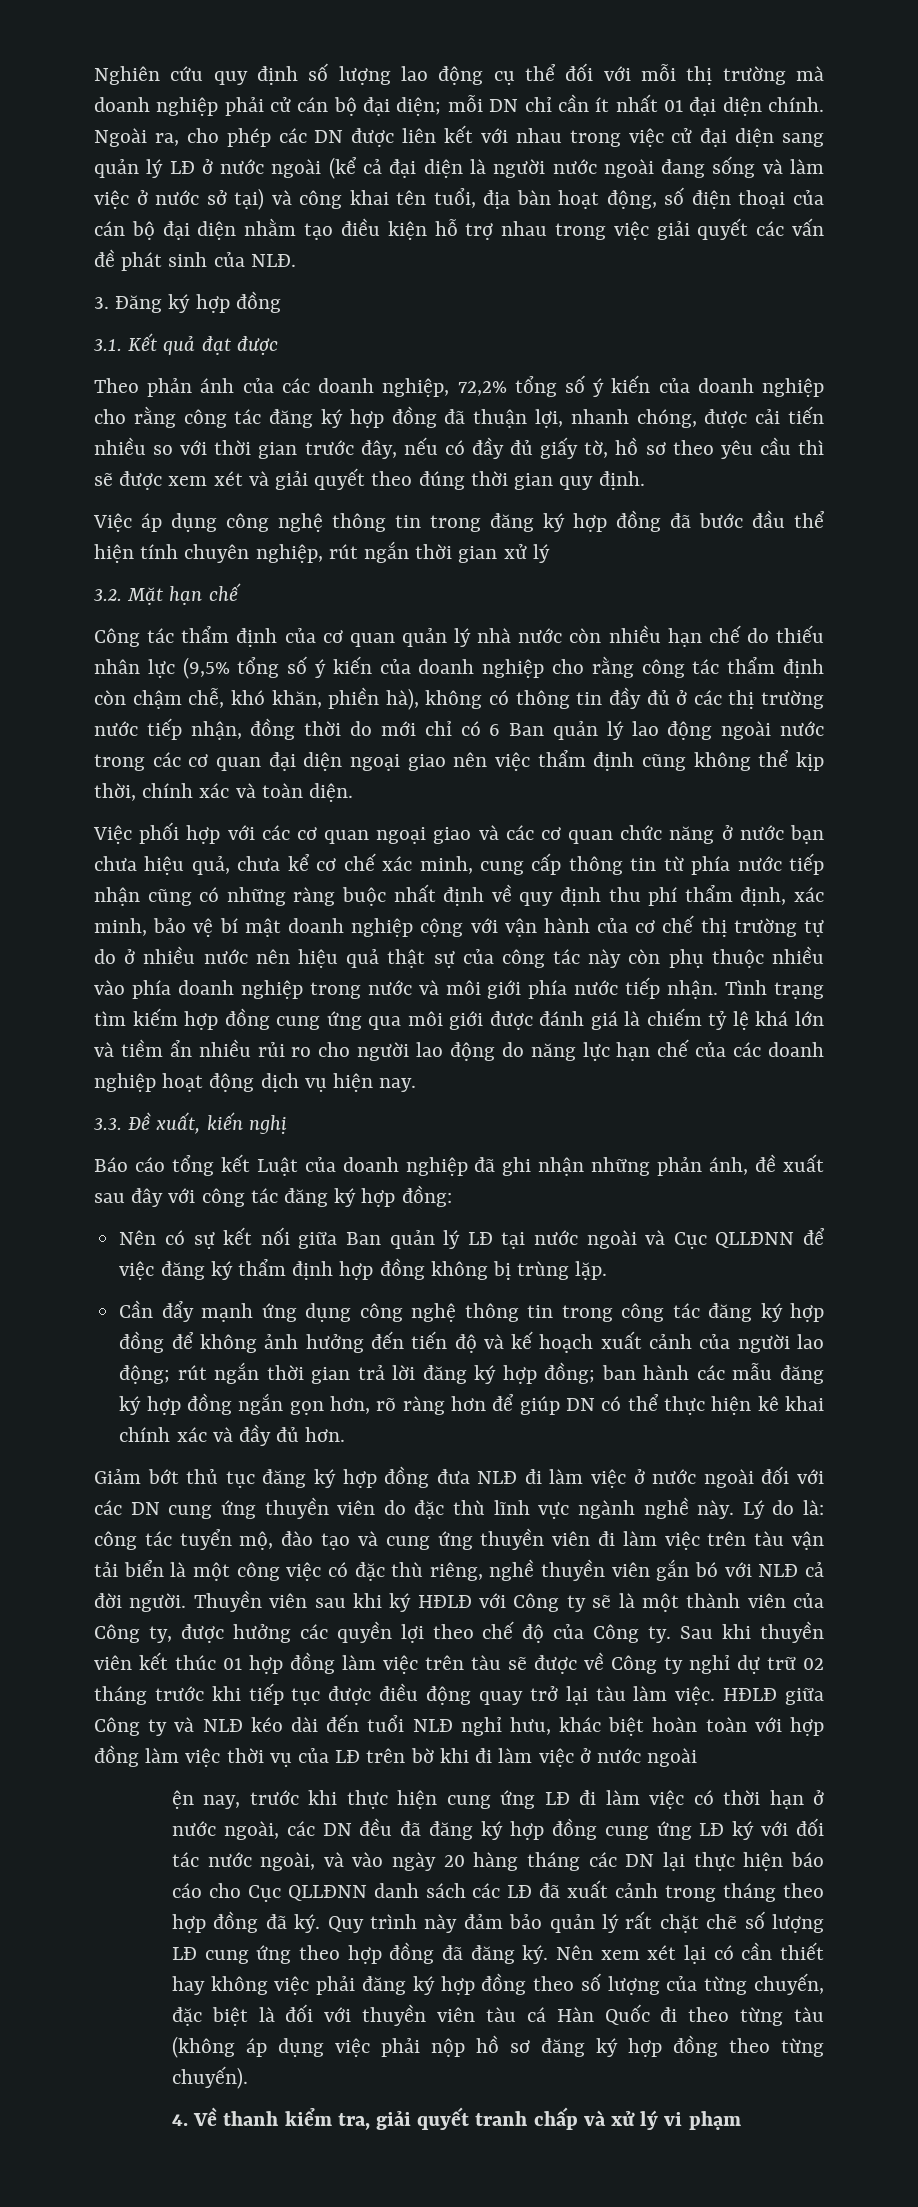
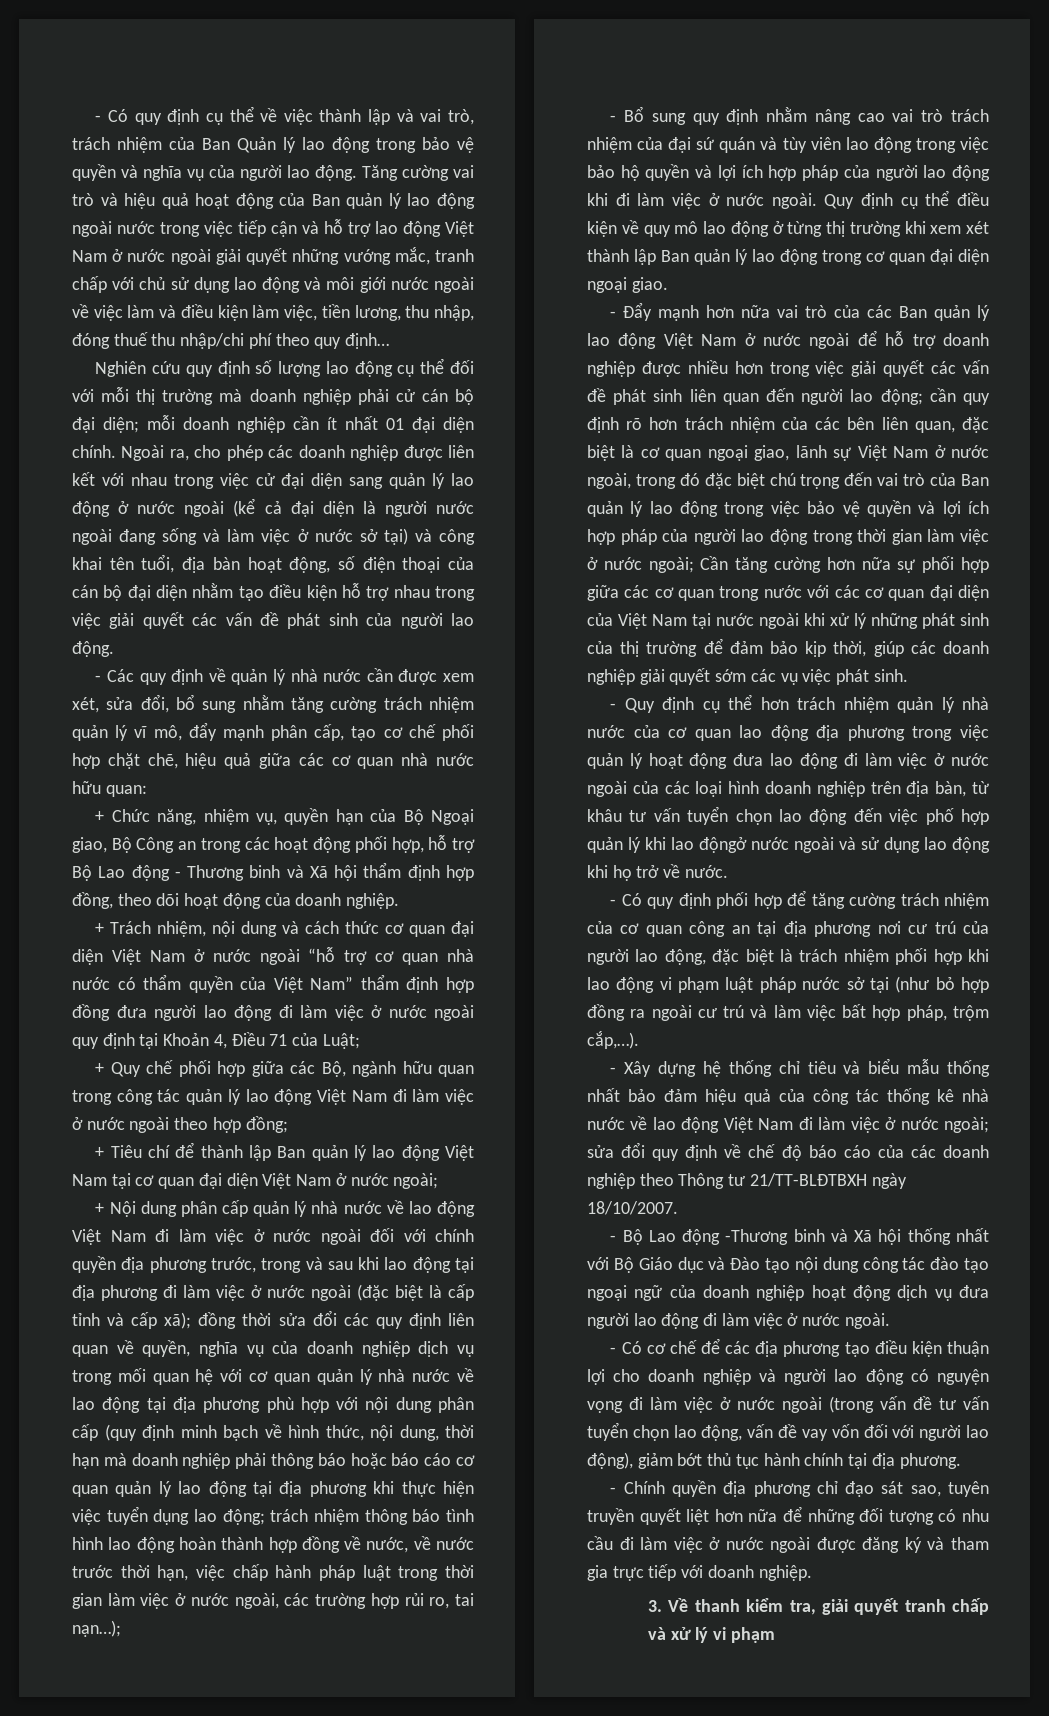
(94, 75) none -> [95,106,474,125] [72,137,474,153] [72,164,474,181] [72,193,475,209] [72,219,474,237] [72,247,475,265] [72,276,475,293] [72,304,474,321] [72,332,390,349] - Có quy định cụ thể về việc thành lập và vai trò, trách nhiệm của Ban Quản lý lao động trong bảo vệ quyền và nghĩa vụ của người lao động. Tăng cường vai trò và hiệu quả hoạt động của Ban quản lý lao động ngoài nước trong việc tiếp cận và hỗ trợ lao động Việt Nam ở nước ngoài giải quyết những vướng mắc, tranh chấp với chủ sử dụng lao động và môi giới nước ngoài về việc làm và điều kiện làm việc, tiền lương, thu nhập, đóng thuế thu nhập/chi phí theo quy định… //
[489,97,552,112] DN chỉ -> [183,417,285,433] doanh nghiệp
[314,130,344,143] DN -> [298,445,399,461] doanh nghiệp
[169,161,195,174] LĐ -> [451,473,475,486] [72,501,110,517] lao động
[250,254,296,267] [94,291,281,313] [94,333,278,355] [94,375,824,397] [94,406,824,428] [94,437,824,459] [94,468,645,490] [93,510,825,532] [94,541,550,563] [94,583,241,605] [94,625,824,647] [94,656,824,679] [94,687,824,710] [94,718,824,740] [94,750,824,771] [94,783,354,802] [93,822,824,844] [94,853,824,875] [94,884,825,906] [94,915,824,937] [94,946,824,968] [94,977,825,999] [94,1008,824,1030] [94,1039,824,1061] [94,1073,417,1092] [94,1112,287,1134] [94,1154,824,1176] [94,1185,452,1207] [119,1227,826,1249] [119,1258,608,1280] [119,1300,824,1322] [119,1331,825,1353] [119,1362,824,1384] [119,1393,825,1415] [119,1424,346,1446] [94,1466,518,1488] NLĐ. // 3. Đăng ký hợp đồng // 3.1. Kết quả đạt được // Theo phản ánh của các doanh nghiệp, 72,2% tổng số ý kiến của doanh nghiệp cho rằng công tác đăng ký hợp đồng đã thuận lợi, nhanh chóng, được cải tiến nhiều so với thời gian trước đây, nếu có đầy đủ giấy tờ, hồ sơ theo yêu cầu thì sẽ được xem xét và giải quyết theo đúng thời gian quy định. // Việc áp dụng công nghệ thông tin trong đăng ký hợp đồng đã bước đầu thể hiện tính chuyên nghiệp, rút ngắn thời gian xử lý // 3.2. Mặt hạn chế // Công tác thẩm định của cơ quan quản lý nhà nước còn nhiều hạn chế do thiếu nhân lực (9,5% tổng số ý kiến của doanh nghiệp cho rằng công tác thẩm định còn chậm chễ, khó khăn, phiền hà), không có thông tin đầy đủ ở các thị trường nước tiếp nhận, đồng thời do mới chỉ có 6 Ban quản lý lao động ngoài nước trong các cơ quan đại diện ngoại giao nên việc thẩm định cũng không thể kịp thời, chính xác và toàn diện. // Việc phối hợp với các cơ quan ngoại giao và các cơ quan chức năng ở nước bạn chưa hiệu quả, chưa kể cơ chế xác minh, cung cấp thông tin từ phía nước tiếp nhận cũng có những ràng buộc nhất định về quy định thu phí thẩm định, xác minh, bảo vệ bí mật doanh nghiệp cộng với vận hành của cơ chế thị trường tự do ở nhiều nước nên hiệu quả thật sự của công tác này còn phụ thuộc nhiều vào phía doanh nghiệp trong nước và môi giới phía nước tiếp nhận. Tình trạng tìm kiếm hợp đồng cung ứng qua môi giới được đánh giá là chiếm tỷ lệ khá lớn và tiềm ẩn nhiều rủi ro cho người lao động do năng lực hạn chế của các doanh nghiệp hoạt động dịch vụ hiện nay. // 3.3. Đề xuất, kiến nghị // Báo cáo tổng kết Luật của doanh nghiệp đã ghi nhận những phản ánh, đề xuất sau đây với công tác đăng ký hợp đồng: // Nên có sự kết nối giữa Ban quản lý LĐ tại nước ngoài và Cục QLLĐNN để việc đăng ký thẩm định hợp đồng không bị trùng lặp. // Cần đẩy mạnh ứng dụng công nghệ thông tin trong công tác đăng ký hợp đồng để không ảnh hưởng đến tiến độ và kế hoạch xuất cảnh của người lao động; rút ngắn thời gian trả lời đăng ký hợp đồng; ban hành các mẫu đăng ký hợp đồng ngắn gọn hơn, rõ ràng hơn để giúp DN có thể thực hiện kê khai chính xác và đầy đủ hơn. // Giảm bớt thủ tục đăng ký hợp đồng đưa NLĐ -> [400,613,474,629] [72,641,114,657] [95,668,474,685] [72,694,474,713] [72,722,474,741] [72,753,475,769] [72,781,147,797] [95,808,474,825] [72,835,476,853] [72,862,474,881] [72,892,400,909] [95,921,475,937] [72,947,474,965] [72,974,474,993] [72,1004,474,1021] [72,1032,360,1049] [95,1060,475,1077] [72,1089,474,1105] [72,1116,288,1133] [95,1142,474,1161] [72,1173,439,1189] [95,1200,475,1217] [72,1229,146,1245] người lao động. // - Các quy định về quản lý nhà nước cần được xem xét, sửa đổi, bổ sung nhằm tăng cường trách nhiệm quản lý vĩ mô, đẩy mạnh phân cấp, tạo cơ chế phối hợp chặt chẽ, hiệu quả giữa các cơ quan nhà nước hữu quan: // + Chức năng, nhiệm vụ, quyền hạn của Bộ Ngoại giao, Bộ Công an trong các hoạt động phối hợp, hỗ trợ Bộ Lao động - Thương binh và Xã hội thẩm định hợp đồng, theo dõi hoạt động của doanh nghiệp. // + Trách nhiệm, nội dung và cách thức cơ quan đại diện Việt Nam ở nước ngoài “hỗ trợ cơ quan nhà nước có thẩm quyền của Việt Nam” thẩm định hợp đồng đưa người lao động đi làm việc ở nước ngoài quy định tại Khoản 4, Điều 71 của Luật; // + Quy chế phối hợp giữa các Bộ, ngành hữu quan trong công tác quản lý lao động Việt Nam đi làm việc ở nước ngoài theo hợp đồng; // + Tiêu chí để thành lập Ban quản lý lao động Việt Nam tại cơ quan đại diện Việt Nam ở nước ngoài; // + Nội dung phân cấp quản lý nhà nước về lao động Việt Nam
[94,1497,824,1519] [94,1528,824,1550] [94,1559,824,1581] [94,1590,824,1612] [94,1621,824,1643] [94,1652,824,1674] [94,1683,825,1705] [94,1714,824,1736] [94,1745,434,1767] các DN cung ứng thuyền viên do đặc thù lĩnh vực ngành nghề này. Lý do là: công tác tuyển mộ, đào tạo và cung ứng thuyền viên đi làm việc trên tàu vận tải biển là một công việc có đặc thù riêng, nghề thuyền viên gắn bó với NLĐ cả đời người. Thuyền viên sau khi ký HĐLĐ với Công ty sẽ là một thành viên của Công ty, được hưởng các quyền lợi theo chế độ của Công ty. Sau khi thuyền viên kết thúc 01 hợp đồng làm việc trên tàu sẽ được về Công ty nghỉ dự trữ 02 tháng trước khi tiếp tục được điều động quay trở lại tàu làm việc. HĐLĐ giữa Công ty và NLĐ kéo dài đến tuổi NLĐ nghỉ hưu, khác biệt hoàn toàn với hợp đồng làm việc thời vụ của LĐ trên bờ -> [435,1229,474,1242] [72,1256,475,1273] [72,1284,474,1301] [72,1310,474,1329] [72,1340,475,1357] [72,1368,474,1385] [72,1397,475,1413] [72,1424,474,1441] [72,1453,476,1469] [72,1481,474,1497] [72,1506,474,1525] [72,1536,475,1553] [72,1564,474,1581] [72,1593,474,1609] [72,1620,121,1637] [610,106,989,125] [587,137,989,153] [587,164,990,181] chính quyền địa phương trước, trong và sau khi lao động tại địa phương đi làm việc ở nước ngoài (đặc biệt là cấp tỉnh và cấp xã); đồng thời sửa đổi các quy định liên quan về quyền, nghĩa vụ của doanh nghiệp dịch vụ trong mối quan hệ với cơ quan quản lý nhà nước về lao động tại địa phương phù hợp với nội dung phân cấp (quy định minh bạch về hình thức, nội dung, thời hạn mà doanh nghiệp phải thông báo hoặc báo cáo cơ quan quản lý lao động tại địa phương khi thực hiện việc tuyển dụng lao động; trách nhiệm thông báo tình hình lao động hoàn thành hợp đồng về nước, về nước trước thời hạn, việc chấp hành pháp luật trong thời gian làm việc ở nước ngoài, các trường hợp rủi ro, tai nạn…); // - Bổ sung quy định nhằm nâng cao vai trò trách nhiệm của đại sứ quán và tùy viên lao động trong việc bảo hộ quyền và lợi ích hợp pháp của người lao động
[647,1748,698,1767] [171,1790,824,1809] [171,1818,825,1840] [171,1852,824,1871] [171,1880,824,1902] [171,1911,825,1933] [171,1942,824,1964] [171,1973,824,1995] [171,2004,825,2026] [171,2035,824,2058] [171,2066,248,2089] [171,2114,188,2126] ngoài // ện nay, trước khi thực hiện cung ứng LĐ đi làm việc có thời hạn ở nước ngoài, các DN đều đã đăng ký hợp đồng cung ứng LĐ ký với đối tác nước ngoài, và vào ngày 20 hàng tháng các DN lại thực hiện báo cáo cho Cục QLLĐNN danh sách các LĐ đã xuất cảnh trong tháng theo hợp đồng đã ký. Quy trình này đảm bảo quản lý rất chặt chẽ số lượng LĐ cung ứng theo hợp đồng đã đăng ký. Nên xem xét lại có cần thiết hay không việc phải đăng ký hợp đồng theo số lượng của từng chuyến, đặc biệt là đối với thuyền viên tàu cá Hàn Quốc đi theo từng tàu (không áp dụng việc phải nộp hồ sơ đăng ký hợp đồng theo từng chuyến). // 4. -> [771,190,989,209] [587,220,989,237] [587,249,989,265] [587,277,668,293] [610,302,990,321] [587,330,989,349] [587,360,990,377] [587,388,990,405] [587,417,989,433] [587,445,989,461] [587,472,990,489] [587,500,989,517] [587,529,989,545] [587,556,989,573] [587,585,989,601] [587,613,989,629] [587,638,989,657] [587,668,908,685] [610,694,989,713] [587,725,989,741] [587,753,989,769] [587,781,989,797] [587,806,989,825] [587,837,990,853] [587,864,728,881] [610,890,989,909] [587,921,989,937] [587,948,989,965] [587,976,989,993] [587,1004,989,1021] [587,1031,639,1049] [610,1058,990,1077] [587,1088,989,1105] [587,1116,989,1133] [587,1142,989,1161] [587,1173,907,1189] [587,1201,678,1215] [610,1228,989,1245] [587,1257,989,1273] [587,1285,989,1301] [587,1313,890,1329] [610,1338,989,1357] [587,1369,989,1385] [587,1396,989,1413] [587,1422,989,1441] [587,1452,961,1469] [610,1480,989,1497] [587,1506,989,1525] [587,1536,989,1553] [587,1564,812,1581] [648,1600,663,1612] ngoài. Quy định cụ thể điều kiện về quy mô lao động ở từng thị trường khi xem xét thành lập Ban quản lý lao động trong cơ quan đại diện ngoại giao. // - Đẩy mạnh hơn nữa vai trò của các Ban quản lý lao động Việt Nam ở nước ngoài để hỗ trợ doanh nghiệp được nhiều hơn trong việc giải quyết các vấn đề phát sinh liên quan đến người lao động; cần quy định rõ hơn trách nhiệm của các bên liên quan, đặc biệt là cơ quan ngoại giao, lãnh sự Việt Nam ở nước ngoài, trong đó đặc biệt chú trọng đến vai trò của Ban quản lý lao động trong việc bảo vệ quyền và lợi ích hợp pháp của người lao động trong thời gian làm việc ở nước ngoài; Cần tăng cường hơn nữa sự phối hợp giữa các cơ quan trong nước với các cơ quan đại diện của Việt Nam tại nước ngoài khi xử lý những phát sinh của thị trường để đảm bảo kịp thời, giúp các doanh nghiệp giải quyết sớm các vụ việc phát sinh. // - Quy định cụ thể hơn trách nhiệm quản lý nhà nước của cơ quan lao động địa phương trong việc quản lý hoạt động đưa lao động đi làm việc ở nước ngoài của các loại hình doanh nghiệp trên địa bàn, từ khâu tư vấn tuyển chọn lao động đến việc phố hợp quản lý khi lao độngở nước ngoài và sử dụng lao động khi họ trở về nước. // - Có quy định phối hợp để tăng cường trách nhiệm của cơ quan công an tại địa phương nơi cư trú của người lao động, đặc biệt là trách nhiệm phối hợp khi lao động vi phạm luật pháp nước sở tại (như bỏ hợp đồng ra ngoài cư trú và làm việc bất hợp pháp, trộm cắp,…). // - Xây dựng hệ thống chỉ tiêu và biểu mẫu thống nhất bảo đảm hiệu quả của công tác thống kê nhà nước về lao động Việt Nam đi làm việc ở nước ngoài; sửa đổi quy định về chế độ báo cáo của các doanh nghiệp theo Thông tư 21/TT-BLĐTBXH ngày 18/10/2007. // - Bộ Lao động -Thương binh và Xã hội thống nhất với Bộ Giáo dục và Đào tạo nội dung công tác đào tạo ngoại ngữ của doanh nghiệp hoạt động dịch vụ đưa người lao động đi làm việc ở nước ngoài. // - Có cơ chế để các địa phương tạo điều kiện thuận lợi cho doanh nghiệp và người lao động có nguyện vọng đi làm việc ở nước ngoài (trong vấn đề tư vấn tuyển chọn lao động, vấn đề vay vốn đối với người lao động), giảm bớt thủ tục hành chính tại địa phương. // - Chính quyền địa phương chỉ đạo sát sao, tuyên truyền quyết liệt hơn nữa để những đối tượng có nhu cầu đi làm việc ở nước ngoài được đăng ký và tham gia trực tiếp với doanh nghiệp. // 3.

